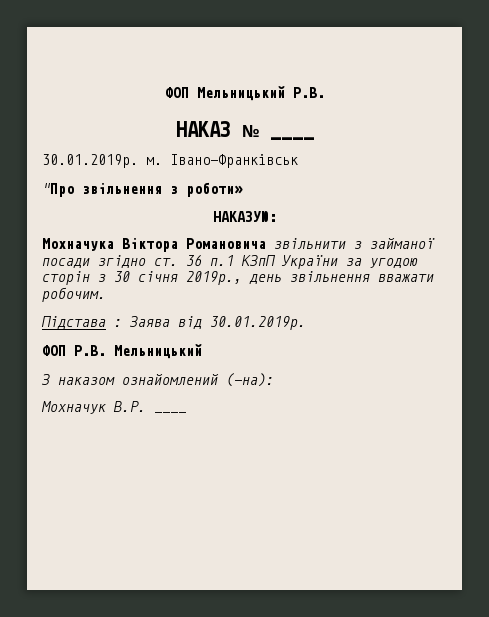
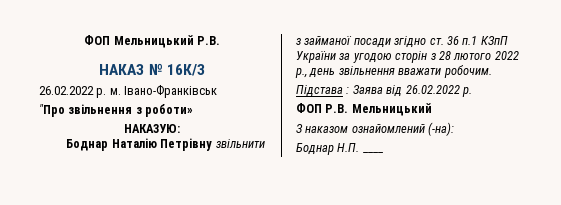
[269,137,314,140] [42,154,138,168] ____ // 30.01.2019р. -> [166,64,205,76] [39,86,107,98] 16К/З // 26.02.2022 р.
[42,238,266,252] Мохначука Віктора Романовича -> [66,138,213,151] Боднар Наталію Петрівну
[114,271,242,285] 30 січня 2019р., -> [438,51,519,60] [295,68,307,78] 28 лютого 2022 р.,
[210,316,306,330] 30.01.2019р. -> [405,85,472,97] 26.02.2022 р.
[41,401,146,414] Мохначук В.Р. -> [296,143,360,155] Боднар Н.П.

